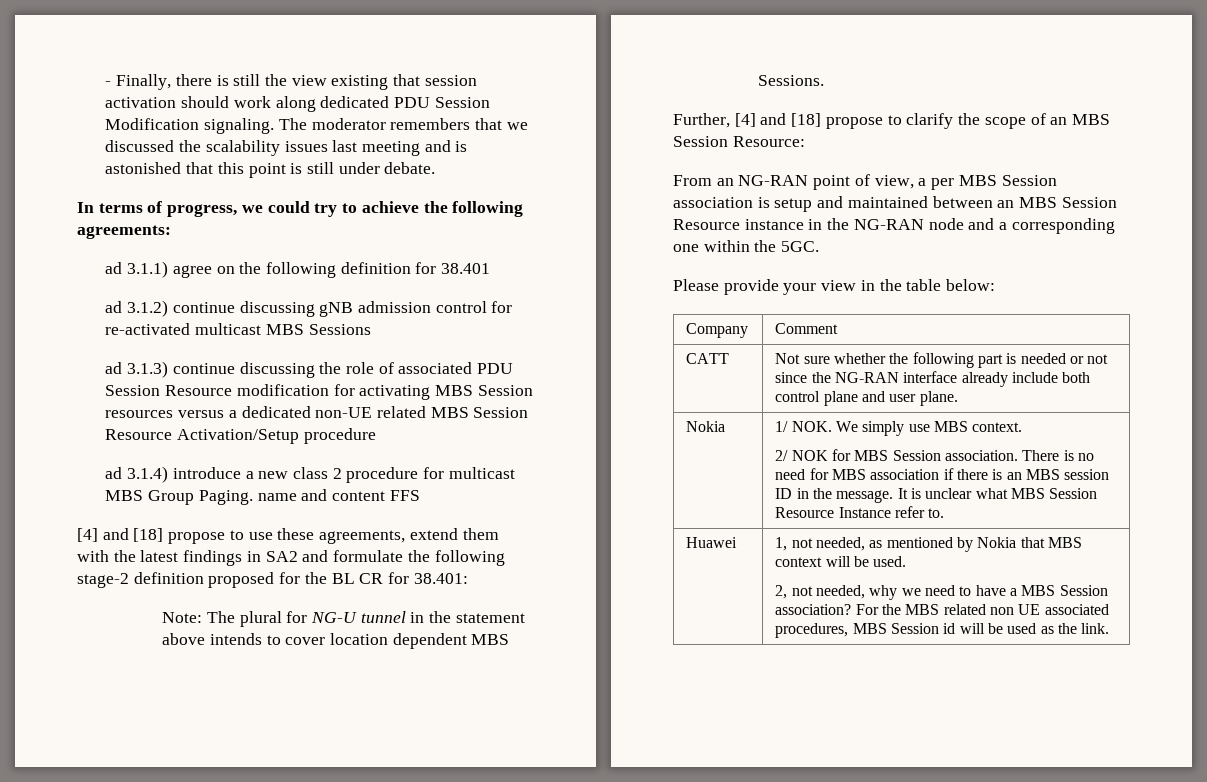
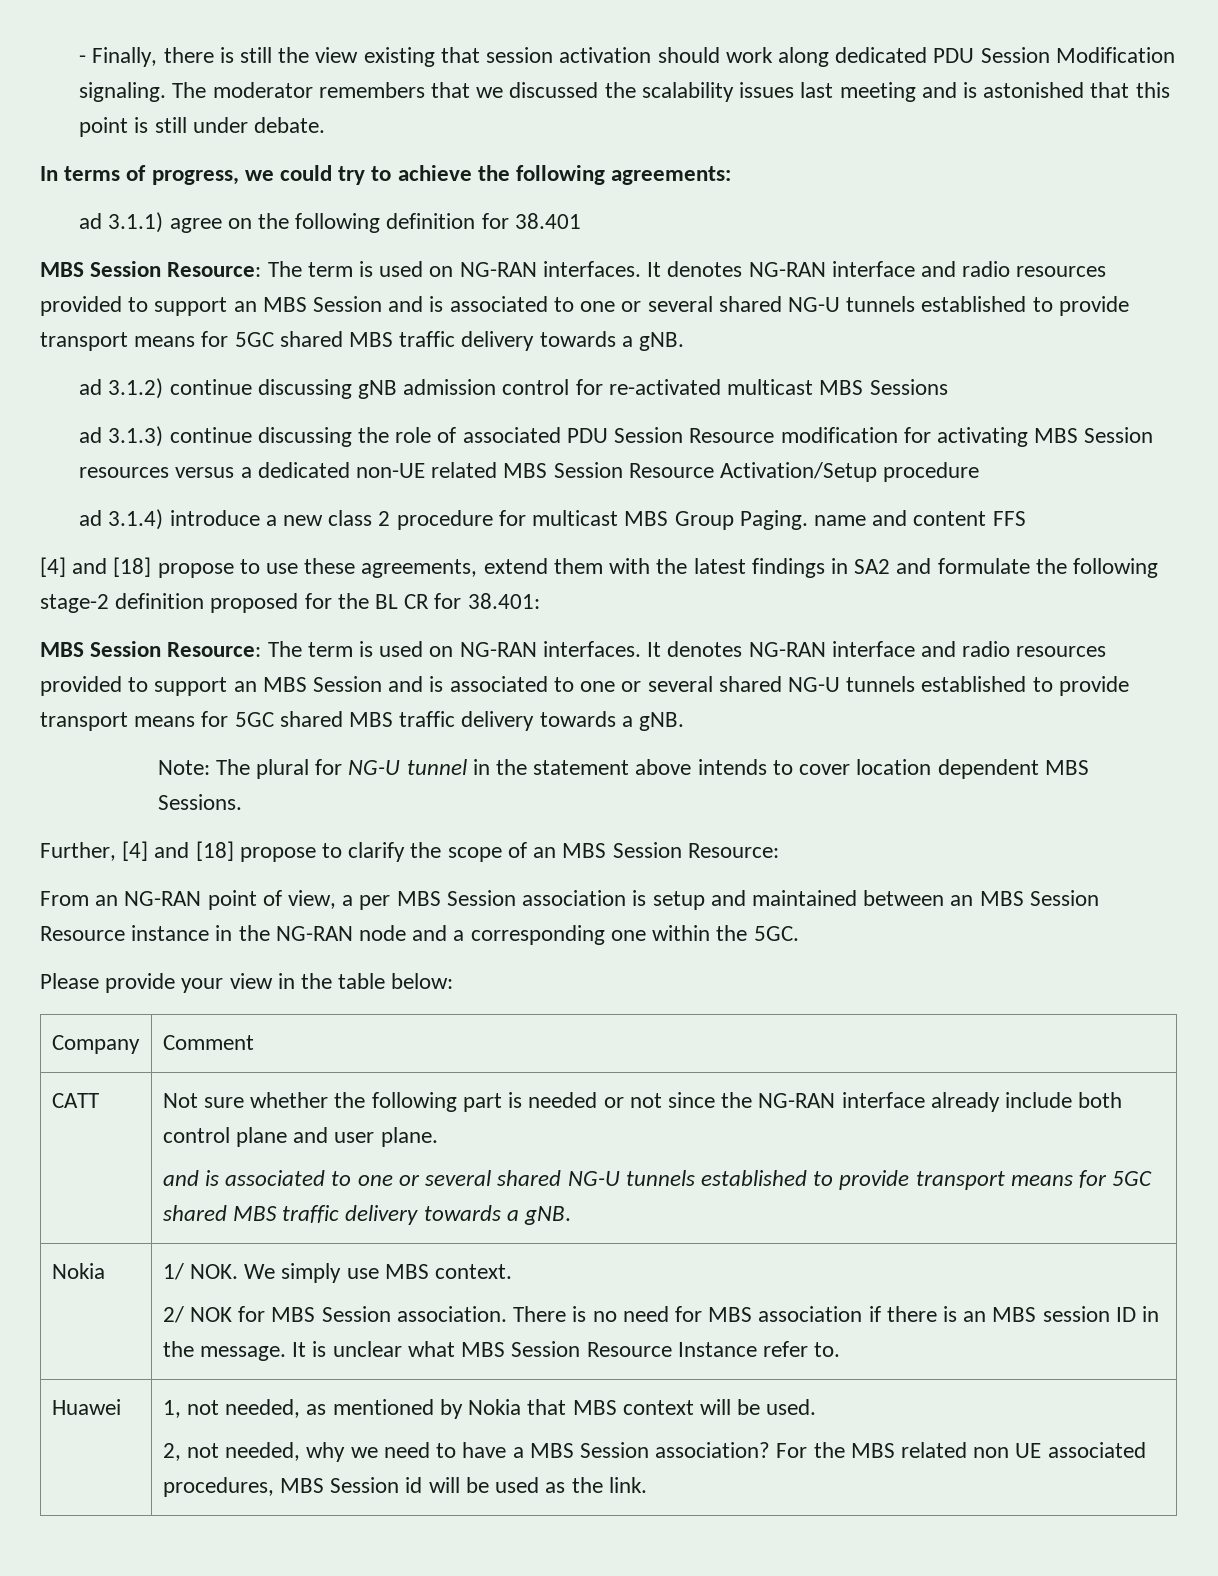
(491, 268) none -> [40,261,1107,277] [40,296,1129,316] [40,331,685,351] // MBS Session Resource: The term is used on NG-RAN interfaces. It denotes NG-RAN interface and radio resources provided to support an MBS Session and is associated to one or several shared NG-U tunnels established to provide transport means for 5GC shared MBS traffic delivery towards a gNB.
(468, 578) none -> [40,641,1107,657] [40,676,1129,696] [40,711,685,731] // MBS Session Resource: The term is used on NG-RAN interfaces. It denotes NG-RAN interface and radio resources provided to support an MBS Session and is associated to one or several shared NG-U tunnels established to provide transport means for 5GC shared MBS traffic delivery towards a gNB.
(958, 398) none -> [162,1170,1153,1190] [162,1205,572,1225] // and is associated to one or several shared NG-U tunnels established to provide transport means for 5GC shared MBS traffic delivery towards a gNB.

